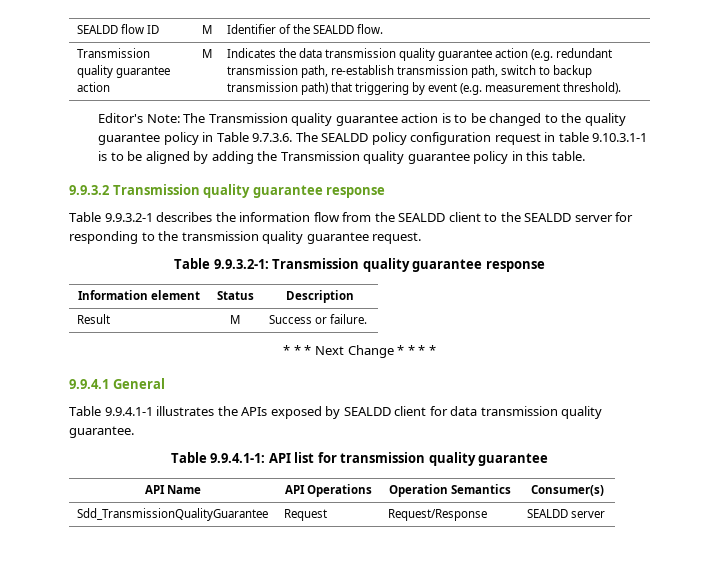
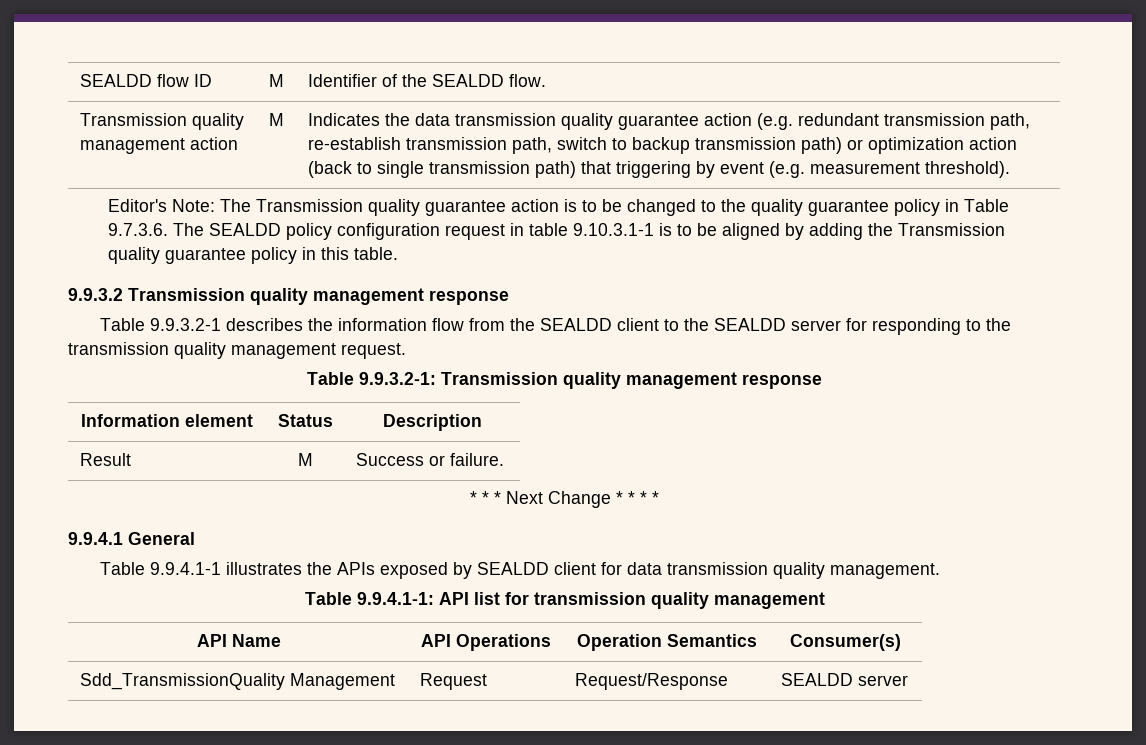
[115,66,170,78] guarantee -> [79,138,185,154] management
(328, 88) none -> [846,137,1017,154] [307,161,576,178] or optimization action (back to single transmission path)
[252,185,323,198] guarantee -> [313,288,424,305] management
[306,232,369,244] guarantee -> [231,343,336,359] management
[412,259,483,272] guarantee -> [626,372,737,389] management
[69,426,134,438] guarantee. -> [830,563,941,579] management.
[478,453,549,466] guarantee -> [713,592,825,609] management
[76,508,268,521] Sdd_TransmissionQualityGuarantee -> [79,673,395,690] Sdd_TransmissionQuality Management

